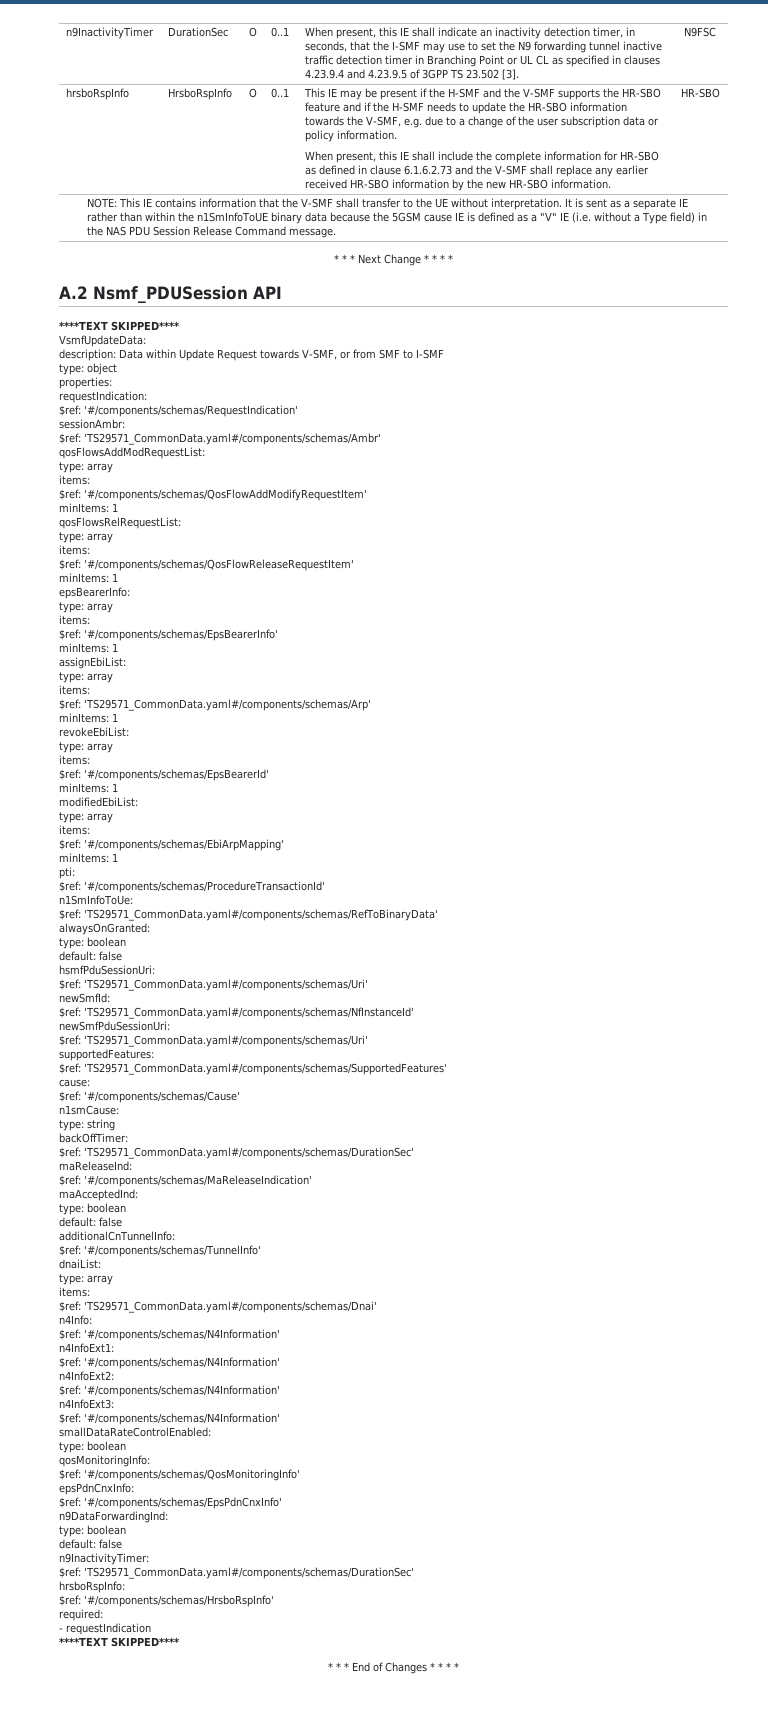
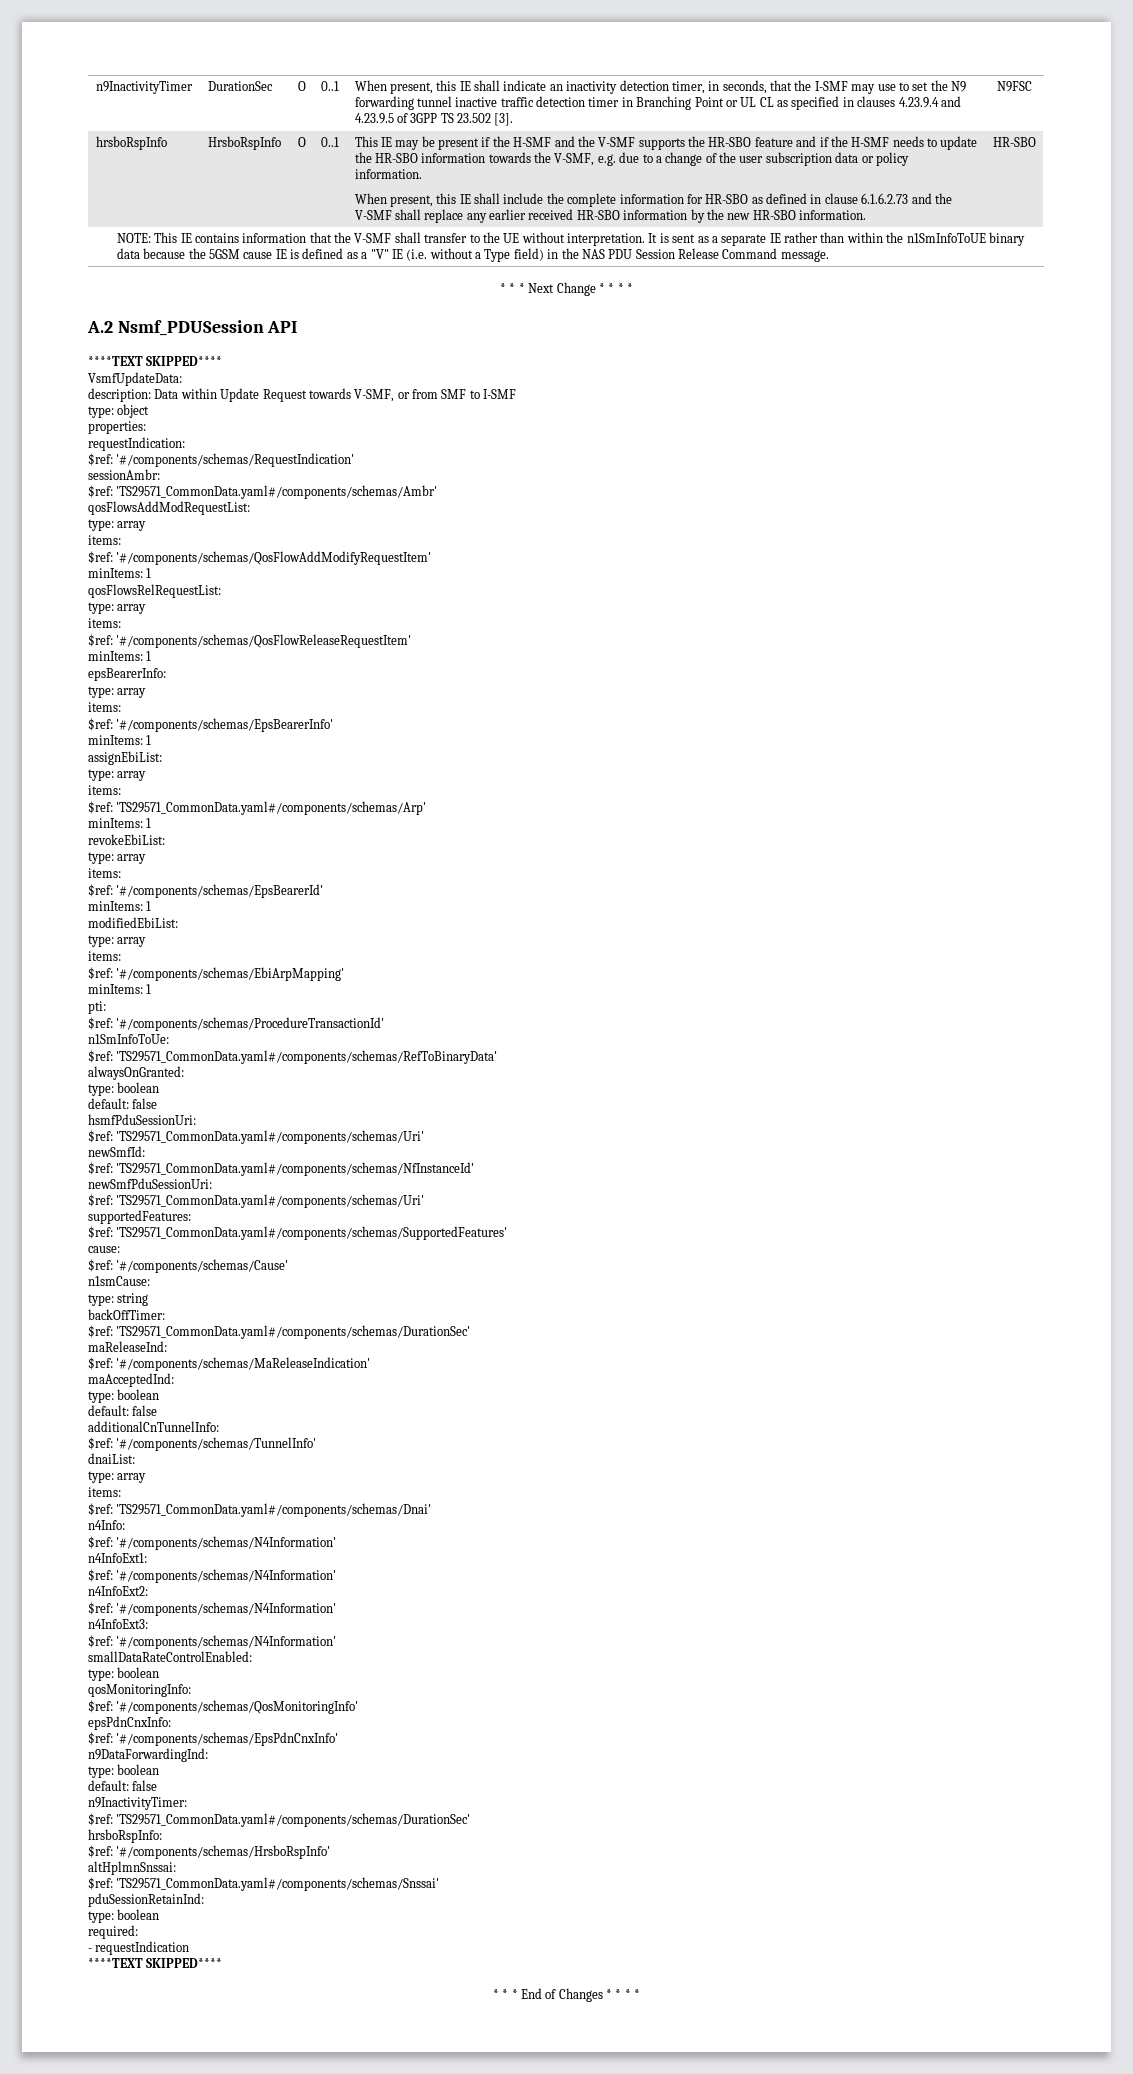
(274, 1601) none -> [88,1861,176,1875] [88,1877,440,1891] [88,1893,204,1907] [88,1909,160,1923] // altHplmnSnssai: // $ref: 'TS29571_CommonData.yaml#/components/schemas/Snssai' // pduSessionRetainInd: // type: boolean

